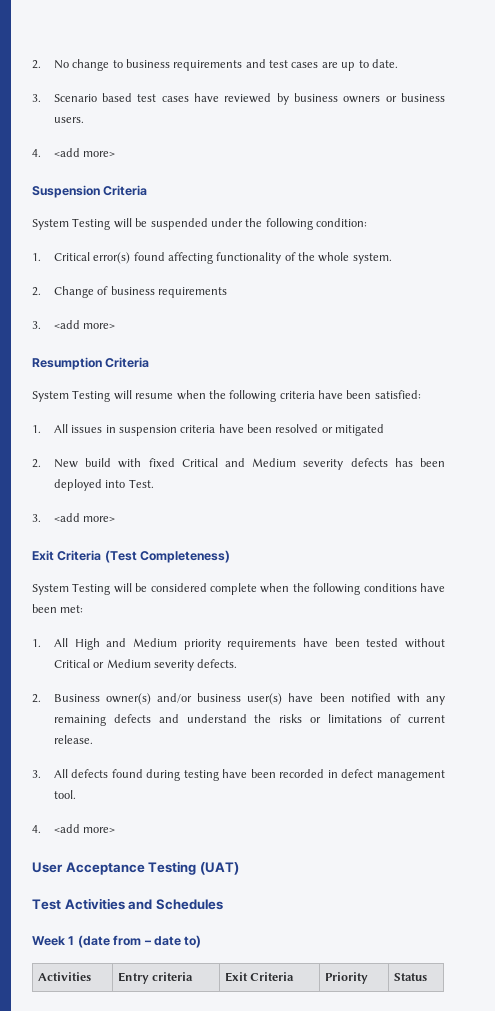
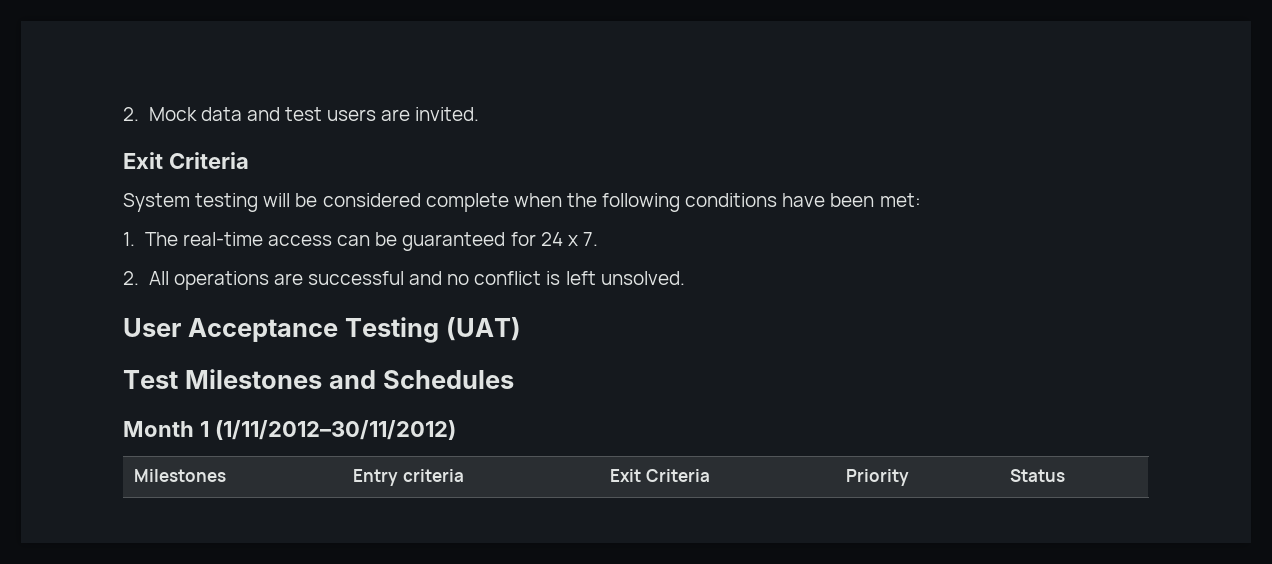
[32,59,398,71] [32,93,446,105] [53,117,84,123] [32,148,116,157] [32,185,148,198] [32,218,367,230] [32,252,392,264] [32,286,227,298] [32,320,116,329] [32,357,150,370] [32,390,421,402] [32,424,385,436] [32,458,445,470] [53,479,154,491] [32,513,116,522] [32,550,231,563] [32,583,111,595] 2. No change to business requirements and test cases are up to date. // 3. Scenario based test cases have reviewed by business owners or business users. // 4. <add more> // Suspension Criteria // System Testing will be suspended under the following condition: // 1. Critical error(s) found affecting functionality of the whole system. // 2. Change of business requirements // 3. <add more> // Resumption Criteria // System Testing will resume when the following criteria have been satisfied: // 1. All issues in suspension criteria have been resolved or mitigated // 2. New build with fixed Critical and Medium severity defects has been deployed into Test. // 3. <add more> // Exit Criteria (Test Completeness) // System Testing -> [123,107,480,121] [123,152,249,169] [123,193,259,212] 2. Mock data and test users are invited. // Exit Criteria // System testing
[53,638,445,650] [53,659,238,671] [32,693,445,705] [53,714,445,726] [53,735,93,744] [32,769,445,781] [53,790,76,799] [32,824,116,833] All High and Medium priority requirements have been tested without Critical or Medium severity defects. // 2. Business owner(s) and/or business user(s) have been notified with any remaining defects and understand the risks or limitations of current release. // 3. All defects found during testing have been recorded in defect management tool. // 4. <add more> -> [144,232,598,251] [123,271,685,290] The real-time access can be guaranteed for 24 x 7. // 2. All operations are successful and no conflict is left unsolved.
[64,898,125,910] Activities -> [184,369,322,389] Milestones
[32,935,202,948] [38,972,92,981] Week 1 (date from – date to) // Activities -> [123,420,456,440] [134,469,227,482] Month 1 (1/11/2012–30/11/2012) // Milestones

